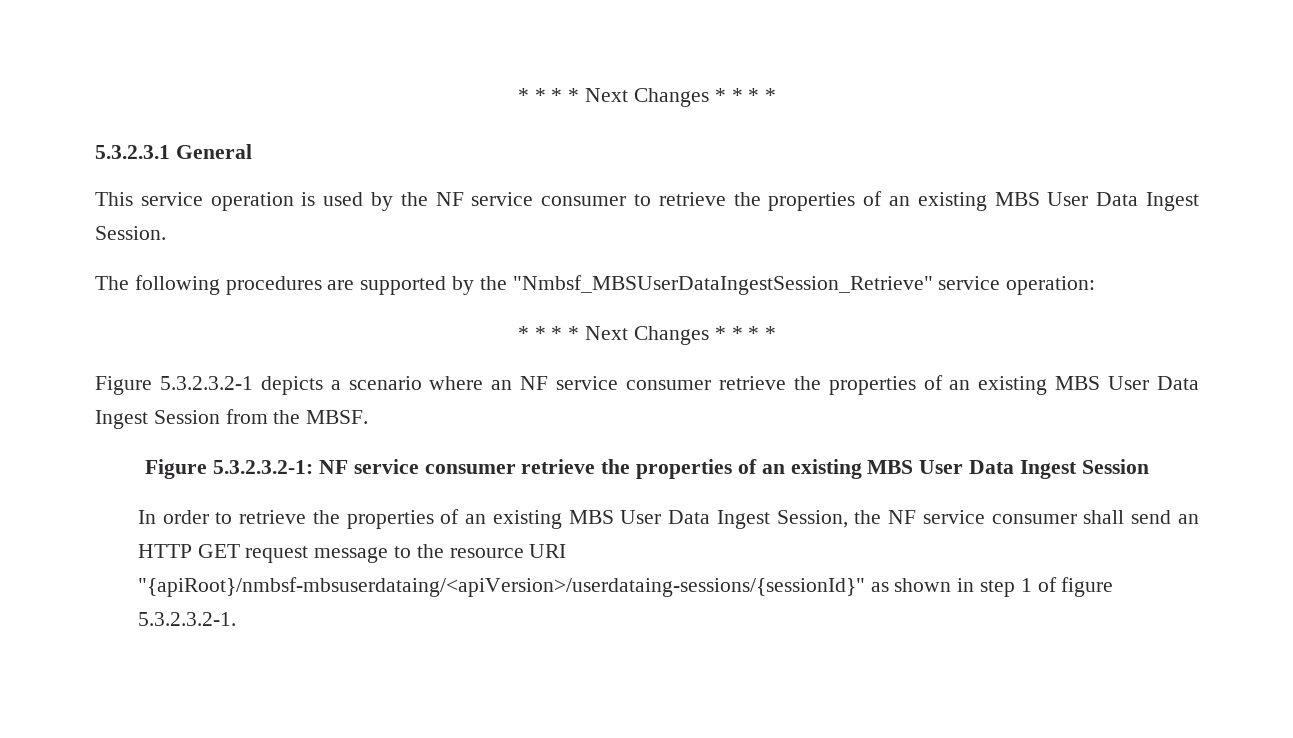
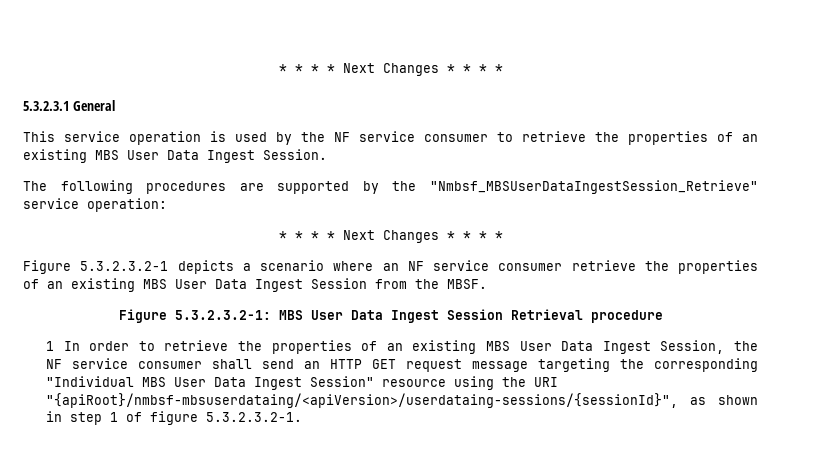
[319,459,1149,479] NF service consumer retrieve the properties of an existing MBS User Data Ingest Session // -> [278,309,663,323] [46,341,55,351] MBS User Data Ingest Session Retrieval procedure // 1
[394,544,567,558] [137,577,865,597] to the resource URI "{apiRoot}/nmbsf-mbsuserdataing/<apiVersion>/userdataing-sessions/{sessionId}" -> [538,358,758,372] [46,376,559,390] [46,393,679,408] targeting the corresponding "Individual MBS User Data Ingest Session" resource using the URI "{apiRoot}/nmbsf-mbsuserdataing/<apiVersion>/userdataing-sessions/{sessionId}",

